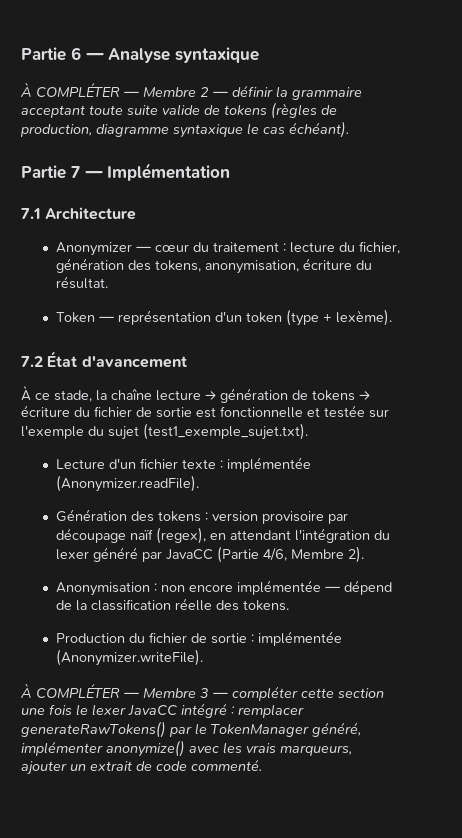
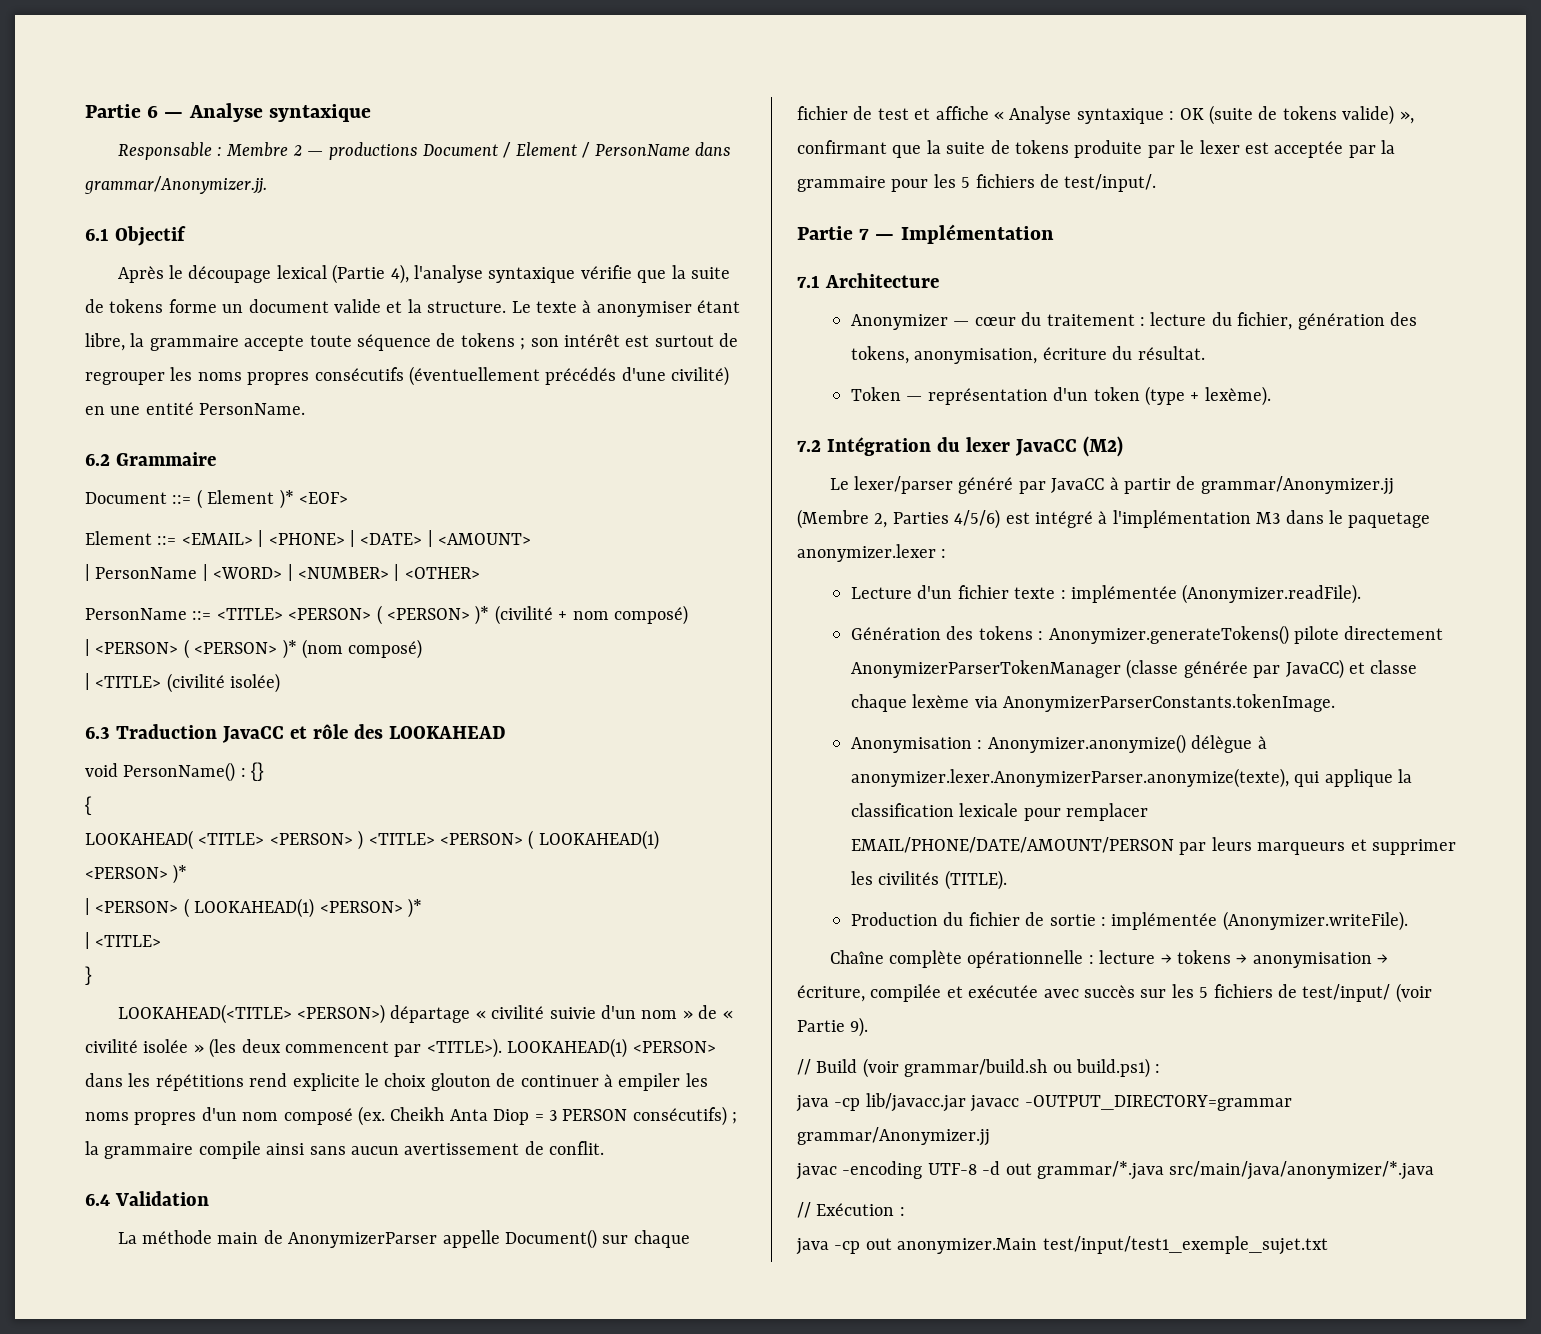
[20,82,362,100] [21,102,337,119] [20,121,349,138] À COMPLÉTER — Membre 2 — définir la grammaire acceptant toute suite valide de tokens (règles de production, diagramme syntaxique le cas échéant). -> [117,142,732,160] [84,176,267,194] [85,226,186,246] [117,264,731,284] [85,299,741,317] [85,333,739,351] [85,366,730,386] [85,402,306,415] [85,452,216,466] [85,489,348,509] [85,530,532,547] [85,564,480,581] [85,605,688,625] [85,639,423,659] [85,673,281,693] [85,724,506,743] [85,762,265,782] [85,796,92,815] [85,830,659,850] [85,864,188,884] [85,898,422,918] [85,932,162,949] [85,966,92,985] [117,1004,733,1024] [85,1038,716,1058] [85,1073,708,1091] [85,1106,738,1126] [85,1141,605,1159] [85,1191,209,1206] [117,1229,690,1249] [797,105,1414,125] [797,140,1396,158] [797,174,1157,192] Responsable : Membre 2 — productions Document / Element / PersonName dans grammar/Anonymizer.jj. // 6.1 Objectif // Après le découpage lexical (Partie 4), l'analyse syntaxique vérifie que la suite de tokens forme un document valide et la structure. Le texte à anonymiser étant libre, la grammaire accepte toute séquence de tokens ; son intérêt est surtout de regrouper les noms propres consécutifs (éventuellement précédés d'une civilité) en une entité PersonName. // 6.2 Grammaire // Document ::= ( Element )* <EOF> // Element ::= <EMAIL> | <PHONE> | <DATE> | <AMOUNT> // | PersonName | <WORD> | <NUMBER> | <OTHER> // PersonName ::= <TITLE> <PERSON> ( <PERSON> )* (civilité + nom composé) // | <PERSON> ( <PERSON> )* (nom composé) // | <TITLE> (civilité isolée) // 6.3 Traduction JavaCC et rôle des LOOKAHEAD // void PersonName() : {} // { // LOOKAHEAD( <TITLE> <PERSON> ) <TITLE> <PERSON> ( LOOKAHEAD(1) <PERSON> )* // | <PERSON> ( LOOKAHEAD(1) <PERSON> )* // | <TITLE> // } // LOOKAHEAD(<TITLE> <PERSON>) départage « civilité suivie d'un nom » de « civilité isolée » (les deux commencent par <TITLE>). LOOKAHEAD(1) <PERSON> dans les répétitions rend explicite le choix glouton de continuer à empiler les noms propres d'un nom composé (ex. Cheikh Anta Diop = 3 PERSON consécutifs) ; la grammaire compile ainsi sans aucun avertissement de conflit. // 6.4 Validation // La méthode main de AnonymizerParser appelle Document() sur chaque fichier de test et affiche « Analyse syntaxique : OK (suite de tokens valide) », confirmant que la suite de tokens produite par le lexer est acceptée par la grammaire pour les 5 fichiers de test/input/.
[47,351,187,368] [21,385,370,403] [21,405,389,418] [21,423,308,440] État d'avancement // À ce stade, la chaîne lecture → génération de tokens → écriture du fichier de sortie est fonctionnelle et testée sur l'exemple du sujet (test1_exemple_sujet.txt). -> [826,436,1123,457] [829,476,1394,495] [797,509,1431,529] [797,544,947,562] Intégration du lexer JavaCC (M2) // Le lexer/parser généré par JavaCC à partir de grammar/Anonymizer.jj (Membre 2, Parties 4/5/6) est intégré à l'implémentation M3 dans le paquetage anonymizer.lexer :
[211,511,348,524] [55,527,390,544] [55,546,364,563] [55,580,392,596] [55,598,289,611] version provisoire par découpage naïf (regex), en attendant l'intégration du lexer généré par JavaCC (Partie 4/6, Membre 2). // Anonymisation : non encore implémentée — dépend de la classification réelle des tokens. -> [1048,625,1444,645] [850,659,1418,679] [850,694,1336,712] [850,734,1267,754] [850,768,1413,788] [850,803,1149,821] [850,837,1456,855] [850,870,1007,890] Anonymizer.generateTokens() pilote directement AnonymizerParserTokenManager (classe générée par JavaCC) et classe chaque lexème via AnonymizerParserConstants.tokenImage. // Anonymisation : Anonymizer.anonymize() délègue à anonymizer.lexer.AnonymizerParser.anonymize(texte), qui applique la classification lexicale pour remplacer EMAIL/PHONE/DATE/AMOUNT/PERSON par leurs marqueurs et supprimer les civilités (TITLE).
[20,683,384,701] [21,703,304,718] [21,721,361,738] [21,740,352,757] [21,759,262,775] À COMPLÉTER — Membre 3 — compléter cette section une fois le lexer JavaCC intégré : remplacer generateRawTokens() par le TokenManager généré, implémenter anonymize() avec les vrais marqueurs, ajouter un extrait de code commenté. -> [829,950,1389,968] [797,983,1432,1003] [797,1017,869,1037] [797,1058,1161,1078] [796,1093,1292,1112] [797,1127,990,1146] [796,1161,1435,1180] [797,1202,905,1218] [796,1236,1328,1255] Chaîne complète opérationnelle : lecture → tokens → anonymisation → écriture, compilée et exécutée avec succès sur les 5 fichiers de test/input/ (voir Partie 9). // // Build (voir grammar/build.sh ou build.ps1) : // java -cp lib/javacc.jar javacc -OUTPUT_DIRECTORY=grammar grammar/Anonymizer.jj // javac -encoding UTF-8 -d out grammar/*.java src/main/java/anonymizer/*.java // // Exécution : // java -cp out anonymizer.Main test/input/test1_exemple_sujet.txt

